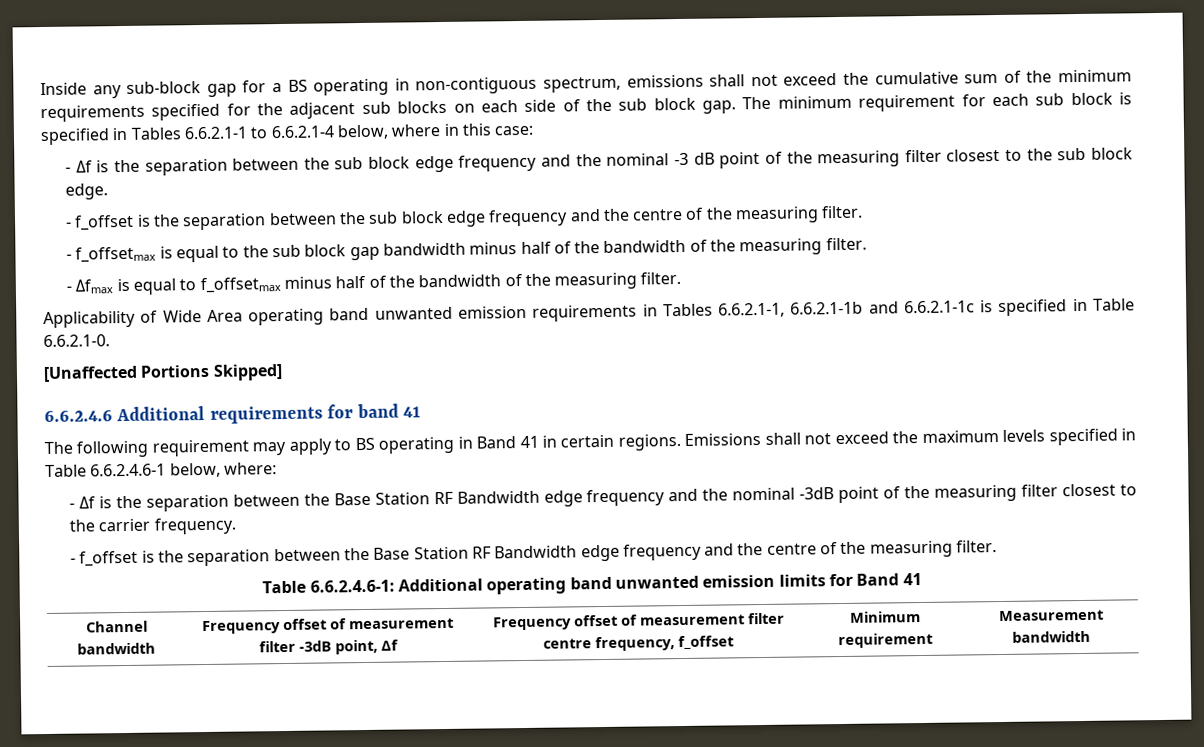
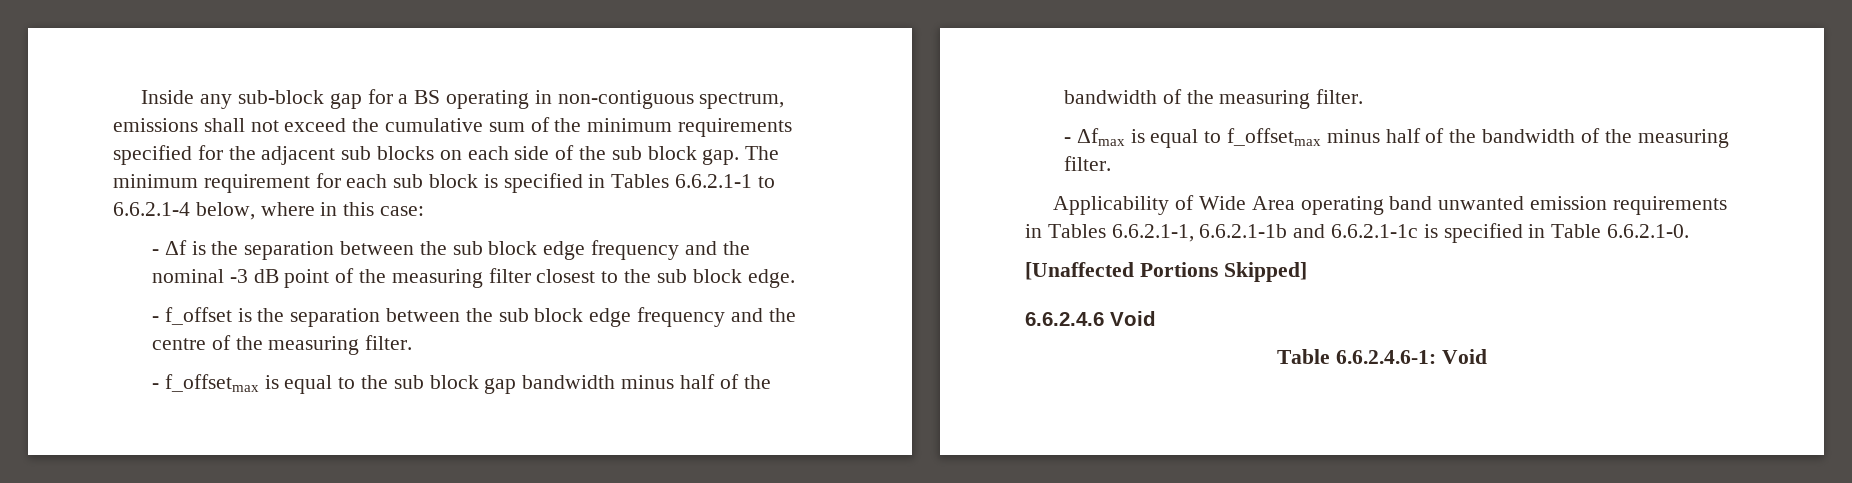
[116,403,421,424] [44,428,1137,458] [45,462,277,478] [68,483,1138,512] [68,517,236,535] [69,540,998,567] [262,573,922,595] [85,620,148,633] [77,642,156,655] [202,617,454,635] [258,639,399,655] [492,612,785,631] [543,635,734,652] [850,611,921,623] [838,632,933,649] [999,609,1104,622] [1012,630,1091,643] Additional requirements for band 41 // The following requirement may apply to BS operating in Band 41 in certain regions. Emissions shall not exceed the maximum levels specified in Table 6.6.2.4.6-1 below, where: // - Δf is the separation between the Base Station RF Bandwidth edge frequency and the nominal -3dB point of the measuring filter closest to the carrier frequency. // - f_offset is the separation between the Base Station RF Bandwidth edge frequency and the centre of the measuring filter. // Table 6.6.2.4.6-1: Additional operating band unwanted emission limits for Band 41 // Channel bandwidth | Frequency offset of measurement filter -3dB point, Δf | Frequency offset of measurement filter centre frequency, f_offset | Minimum requirement | Measurement bandwidth -> [1110,311,1156,326] [1277,349,1487,364] Void // Table 6.6.2.4.6-1: Void

